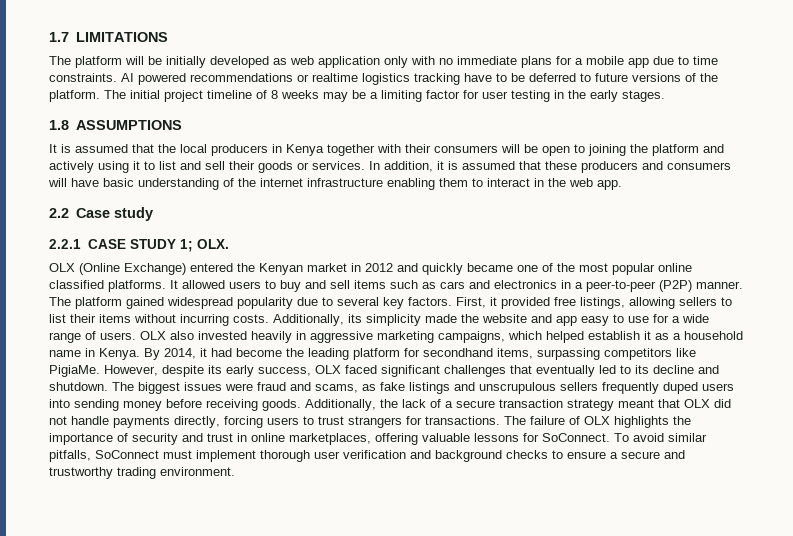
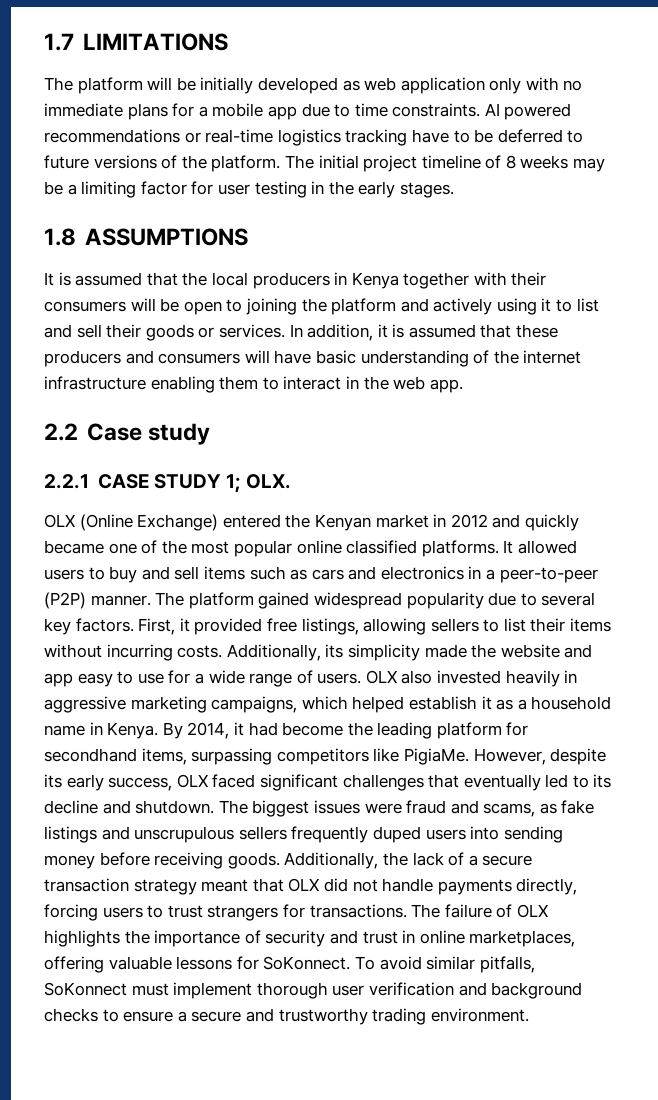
[312,73,358,82] realtime -> [205,129,274,143] real-time
[542,433,610,442] SoConnect. -> [263,956,351,970] SoKonnect.
[95,450,159,459] SoConnect -> [44,982,127,996] SoKonnect

